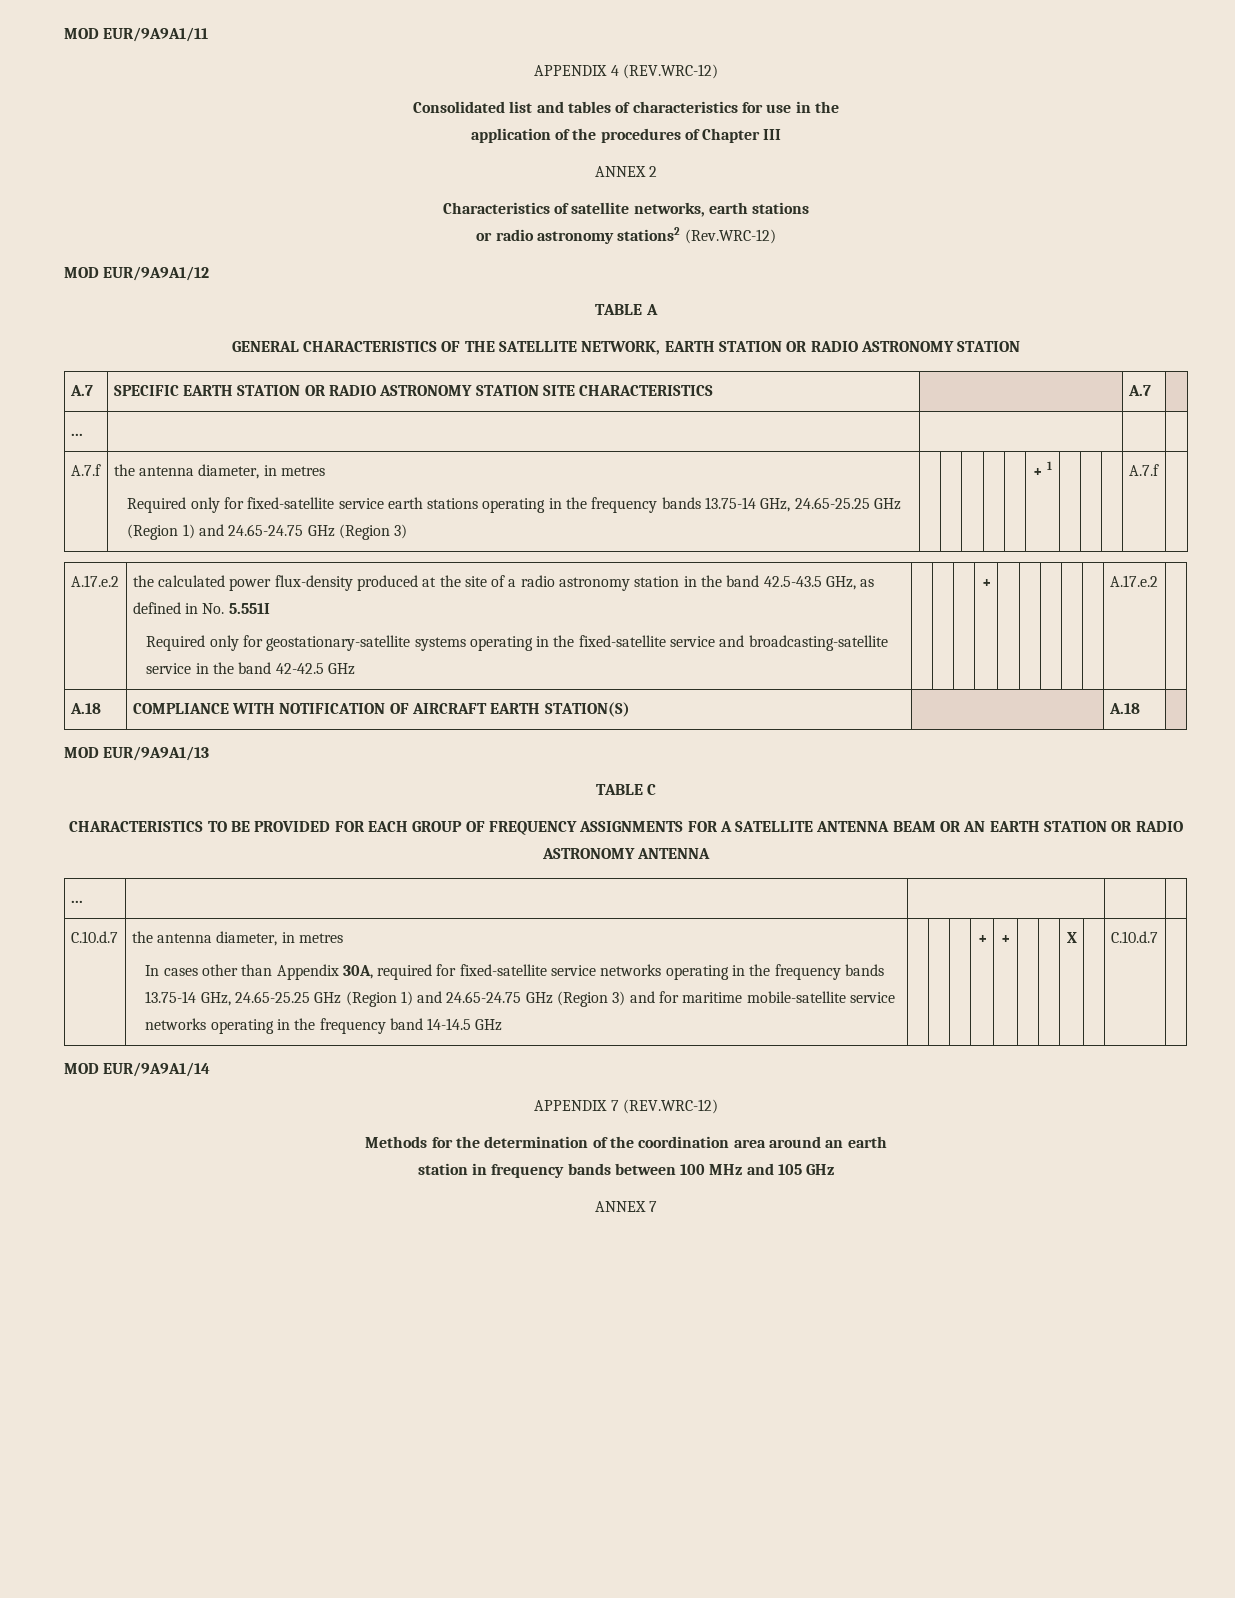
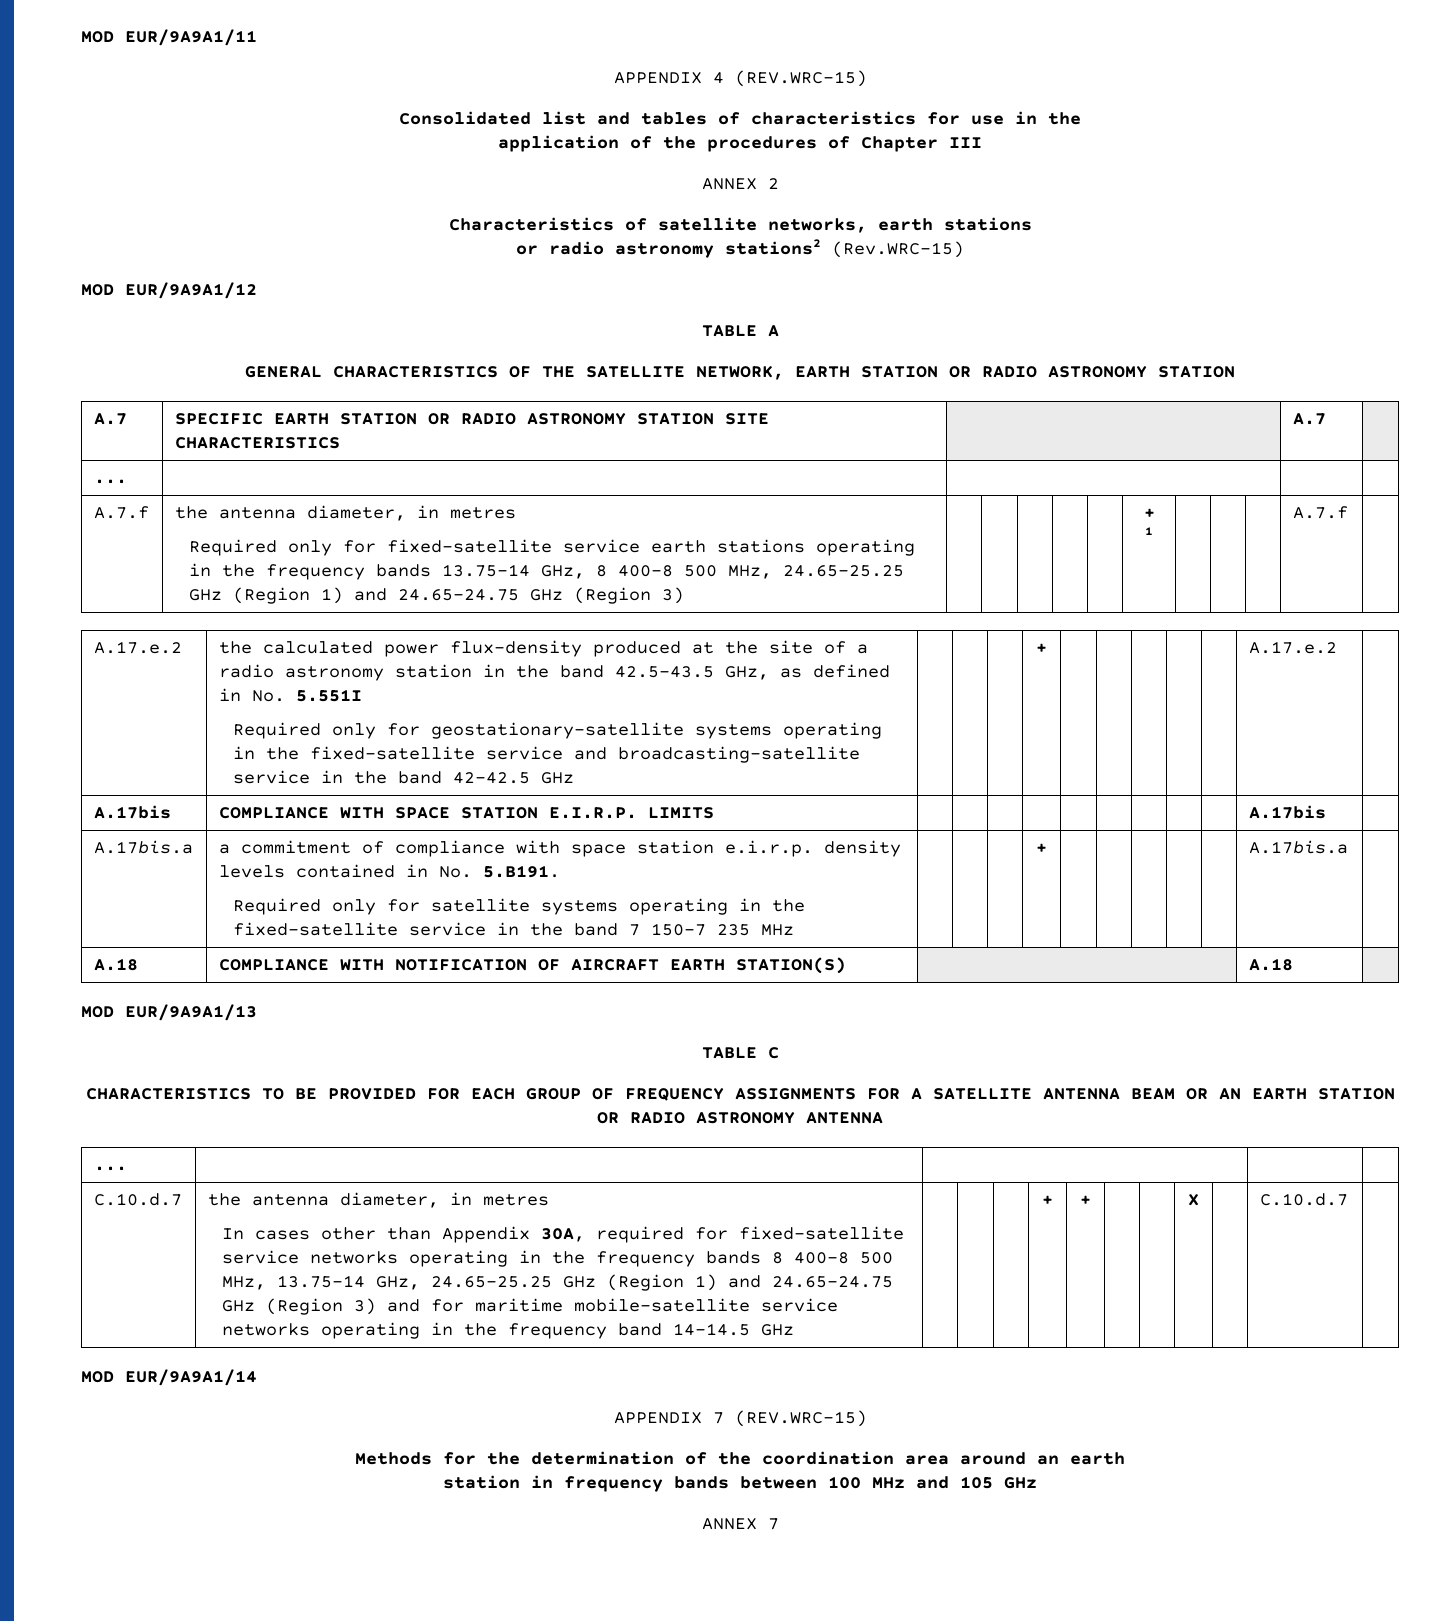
[622,64,718,79] (REV.WRC-12) -> [734,70,867,87] (REV.WRC-15)
[684,229,776,244] (Rev.WRC-12) -> [832,241,964,258] (Rev.WRC-15)
(791, 505) none -> [596,565,773,579] 8 400-8 500 MHz,
(1158, 581) none -> [93,805,171,819] [218,807,714,819] [1248,805,1326,819] [93,840,193,854] [218,840,901,857] [218,864,560,878] [233,898,806,915] [233,922,795,936] [1036,843,1047,853] [1248,840,1348,854] // A.17bis | COMPLIANCE WITH SPACE STATION E.I.R.P. LIMITS | | | | | | | | | | A.17bis | // A.17bis.a | a commitment of compliance with space station e.i.r.p. density levels contained in No. 5.B191. // Required only for satellite systems operating in the fixed-satellite service in the band 7 150-7 235 MHz | | | | + | | | | | | A.17bis.a |
(885, 970) none -> [772,1252,894,1264] [222,1276,267,1290] 8 400-8 500 MHz,
[622,1099,718,1114] (REV.WRC-12) -> [734,1410,867,1427] (REV.WRC-15)

